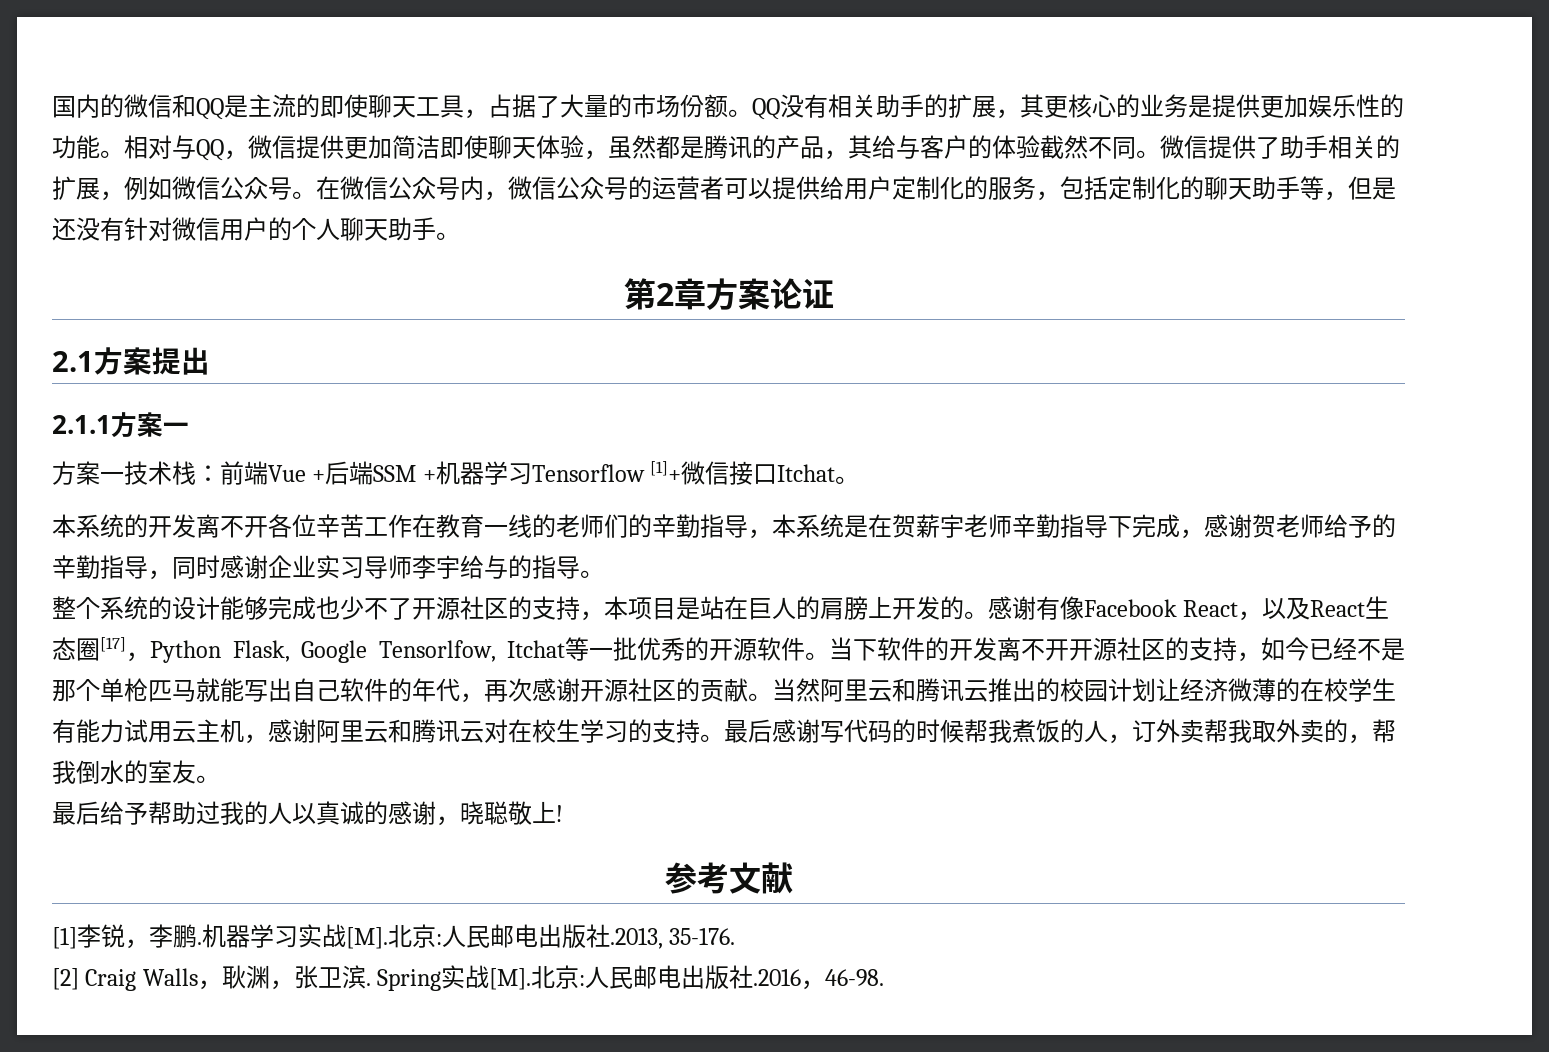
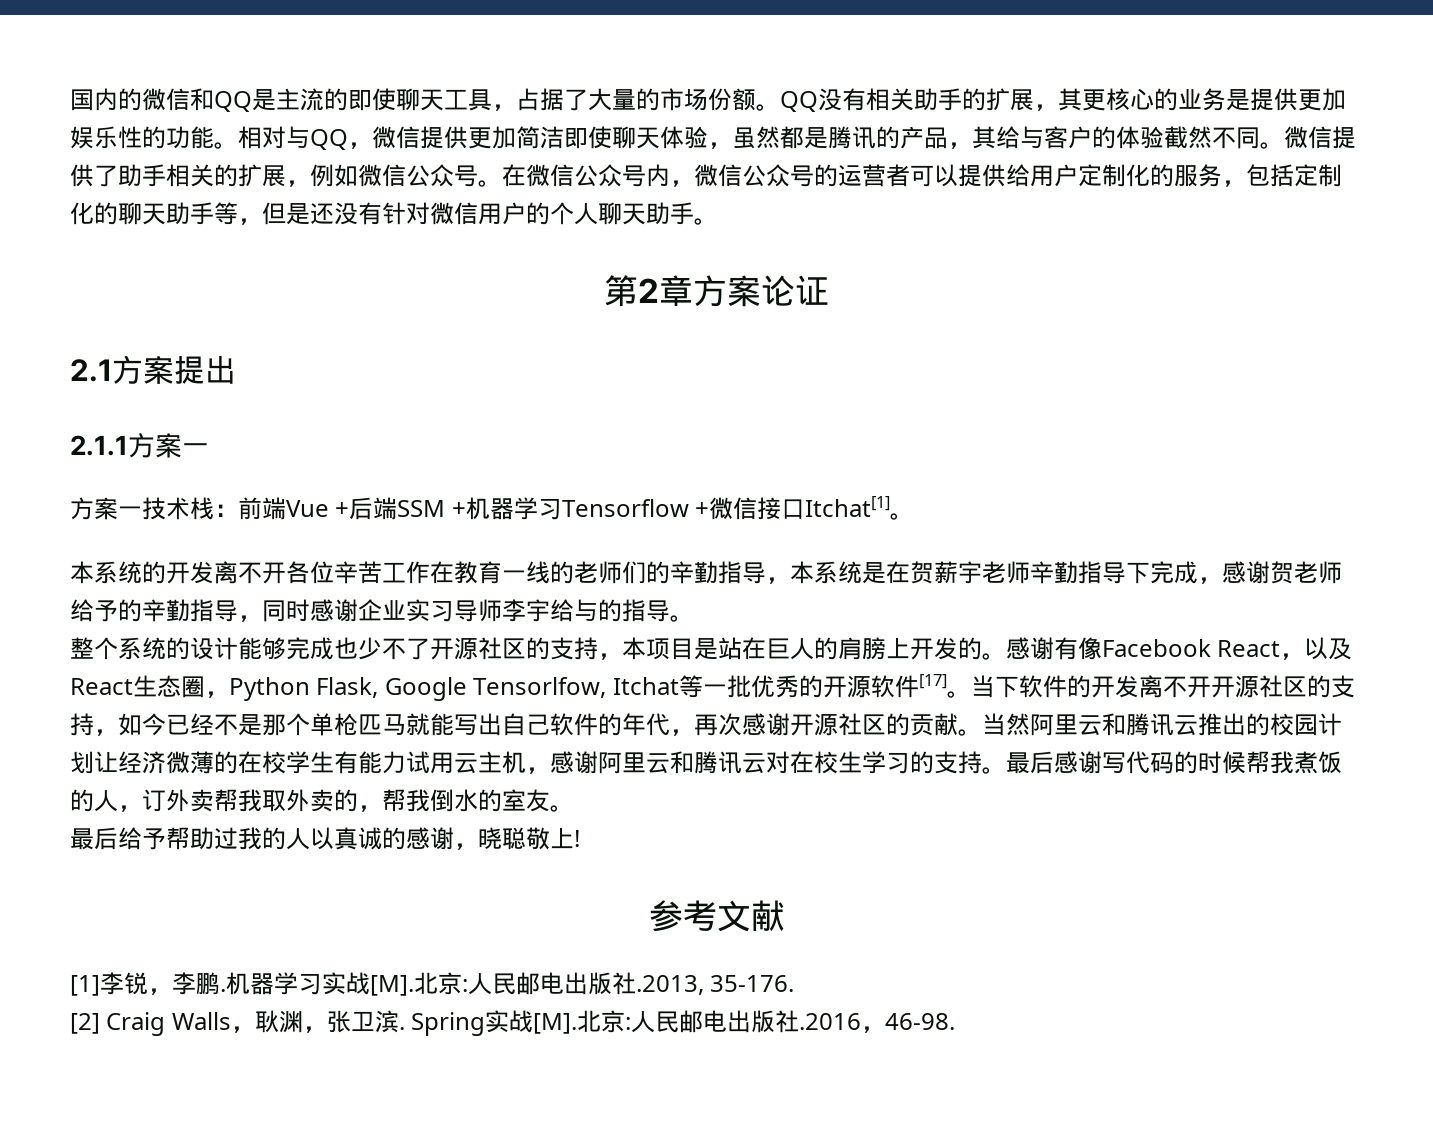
[650,461,682,482] [1]+ -> [695,502,710,517] +
[777,464,836,482] Itchat -> [805,496,891,517] Itchat[1]
[100,637,126,652] [17] -> (205, 687) none
(805, 649) none -> [918,674,947,689] [17]

